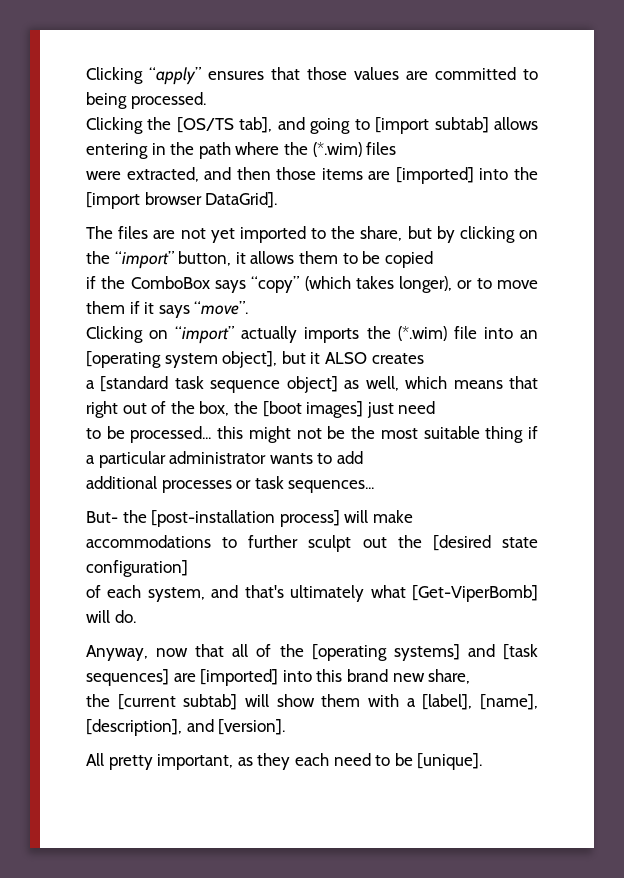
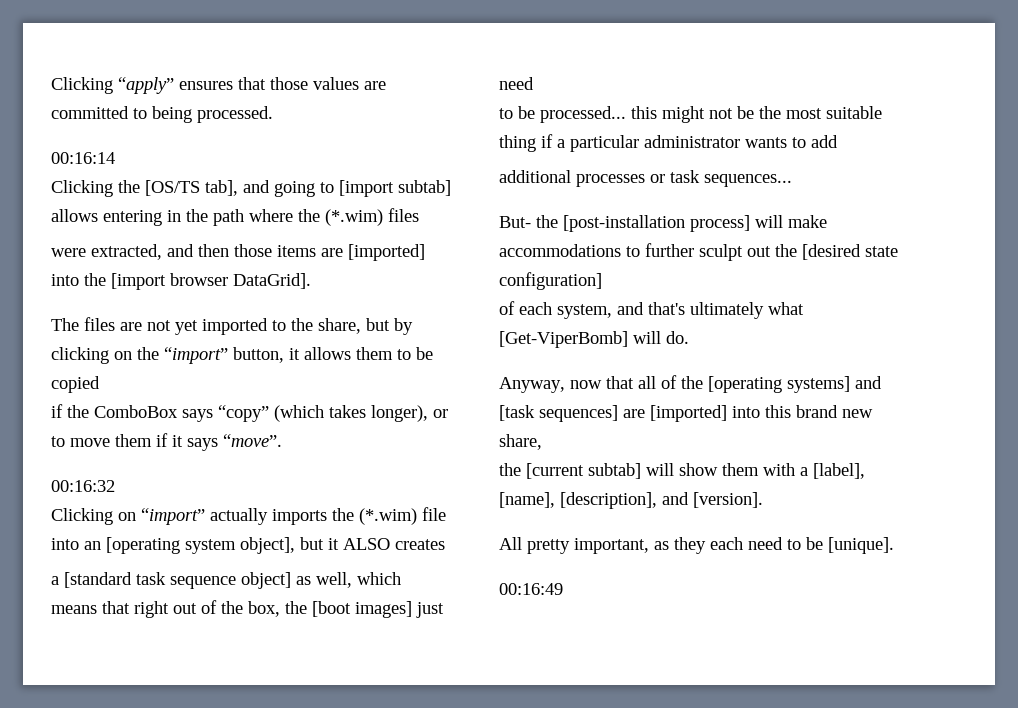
(206, 100) none -> [51,152,115,164] // 00:16:14
(249, 308) none -> [51,480,115,492] // 00:16:32
(483, 761) none -> [499,583,563,595] // 00:16:49

